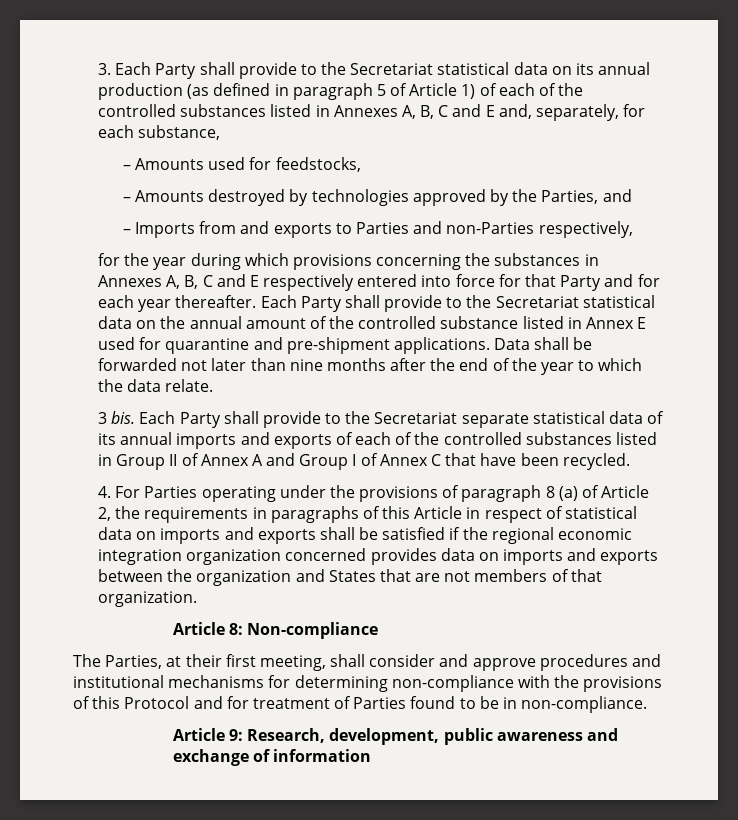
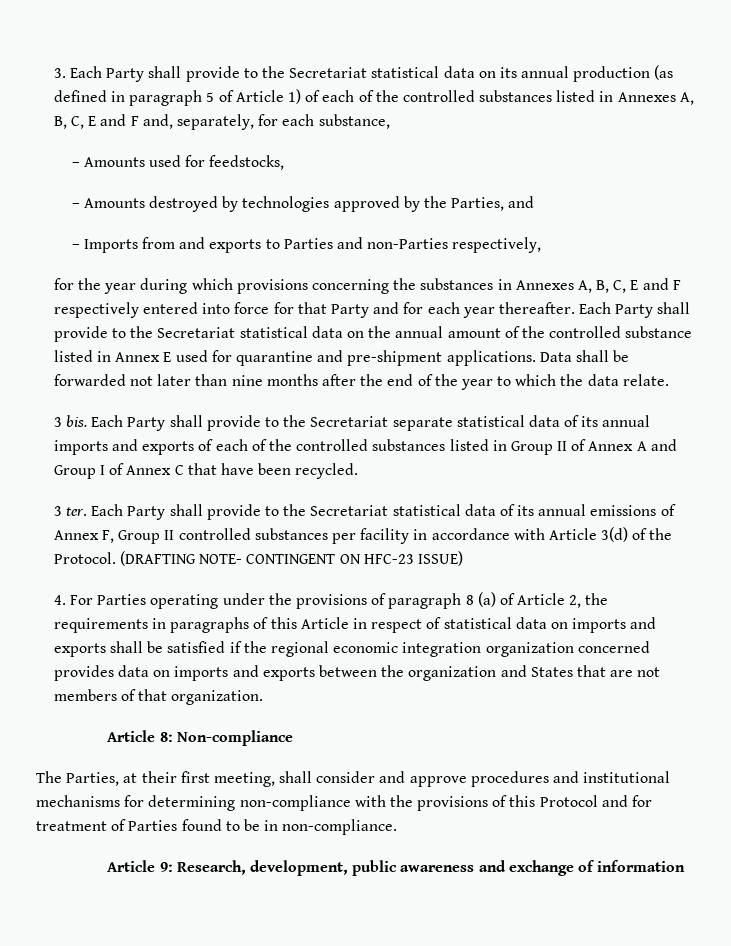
[438,104,495,117] C and E -> [71,114,139,129] C, E and F
[202,274,259,287] C and E -> [613,278,681,293] C, E and F
(630, 461) none -> [53,504,676,520] [53,527,673,544] [53,551,463,566] // 3 ter. Each Party shall provide to the Secretariat statistical data of its annual emissions of Annex F, Group II controlled substances per facility in accordance with Article 3(d) of the Protocol. (DRAFTING NOTE- CONTINGENT ON HFC-23 ISSUE)

